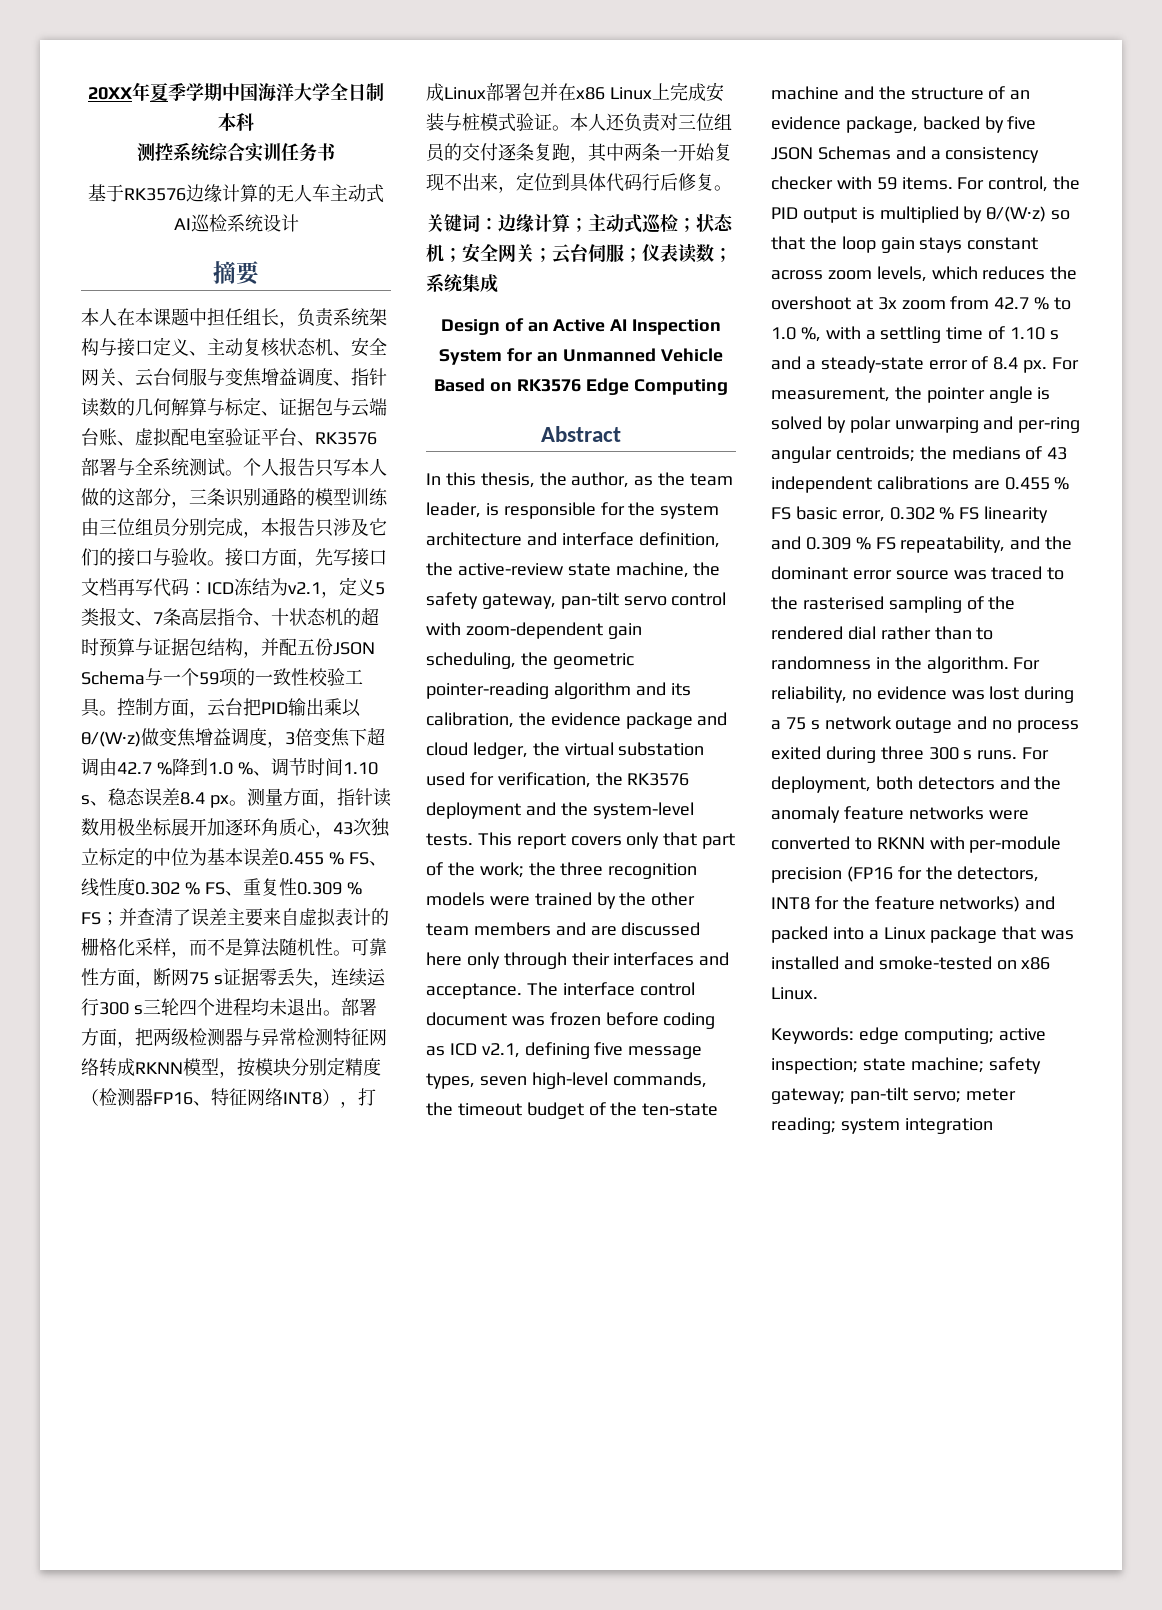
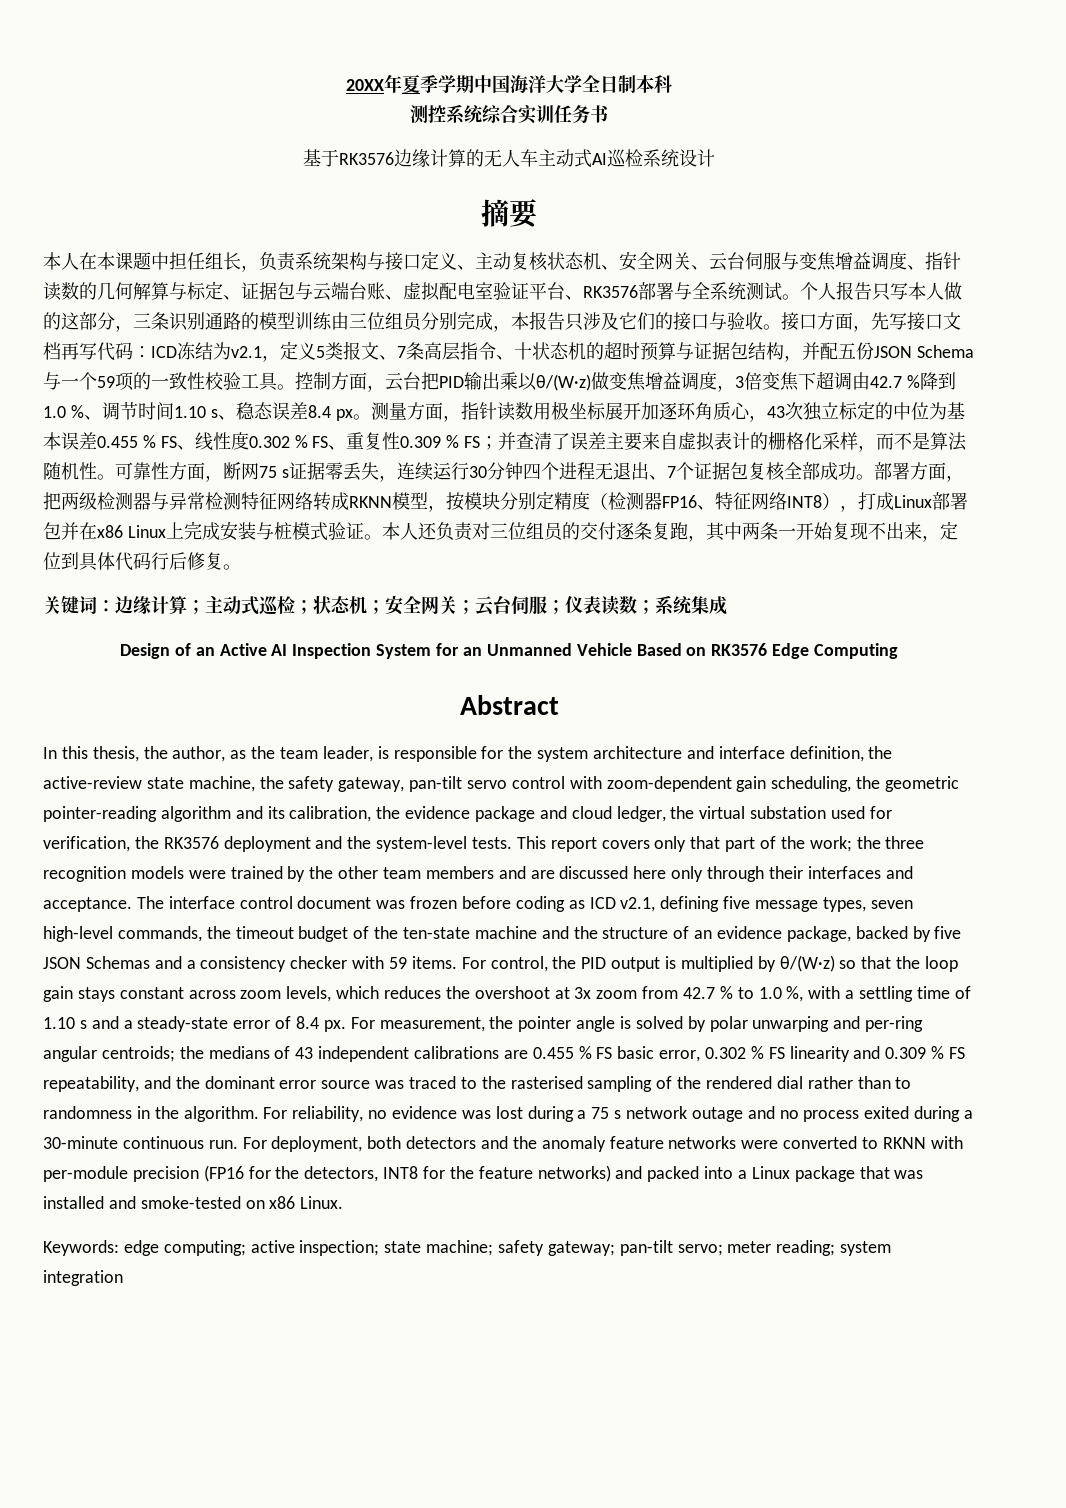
[99,998,323,1016] 300 s三轮四个进程均未退出 -> [468,462,856,481] 30分钟四个进程无退出、7个证据包复核全部成功
[880,746,1018,760] three 300 s runs. -> [964,1110,974,1119] [43,1136,238,1149] a 30-minute continuous run.

